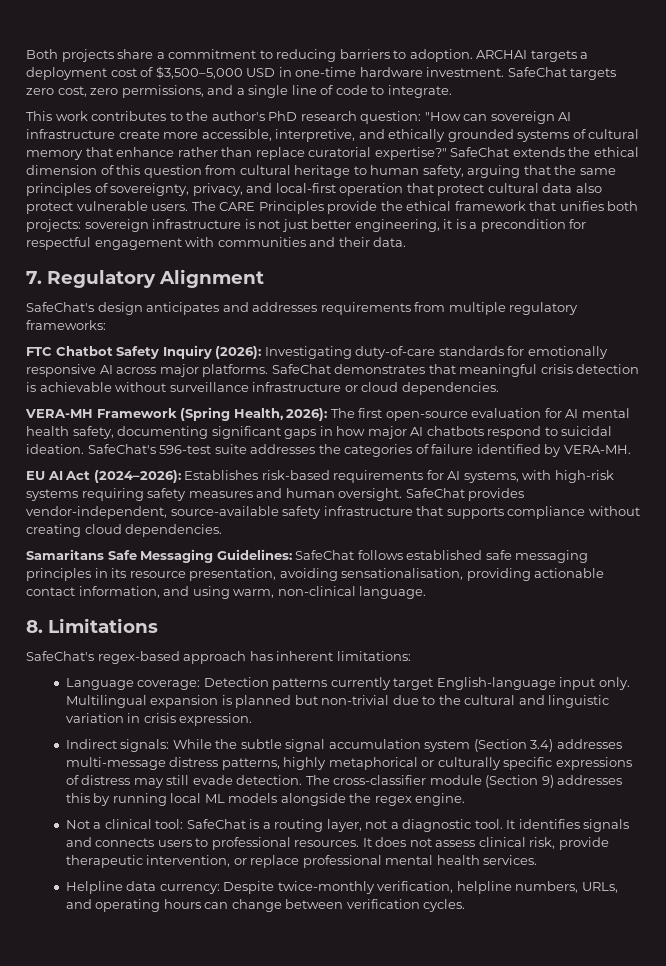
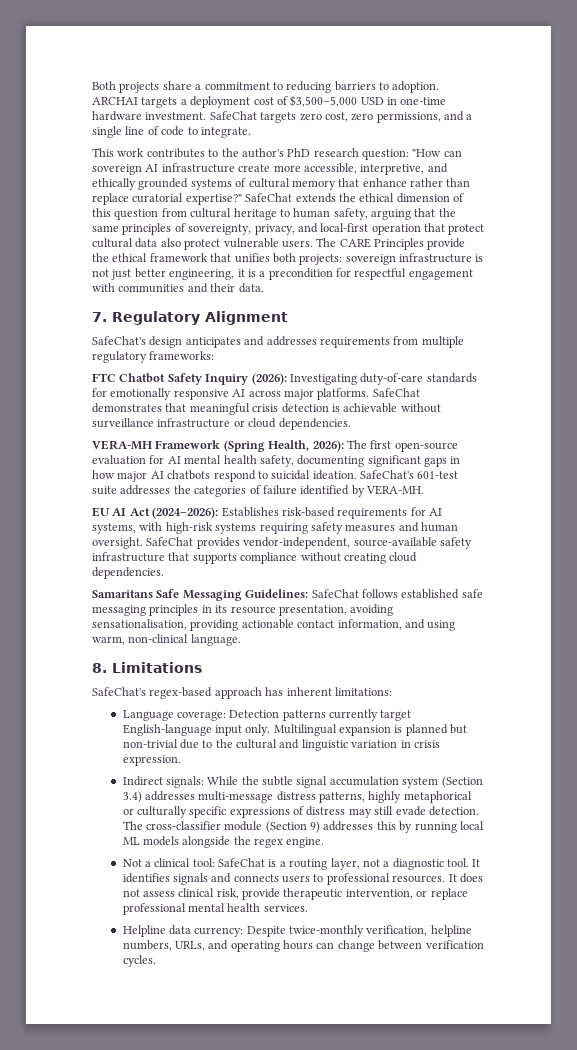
[159,445,212,454] 596-test -> [417,471,459,479] 601-test

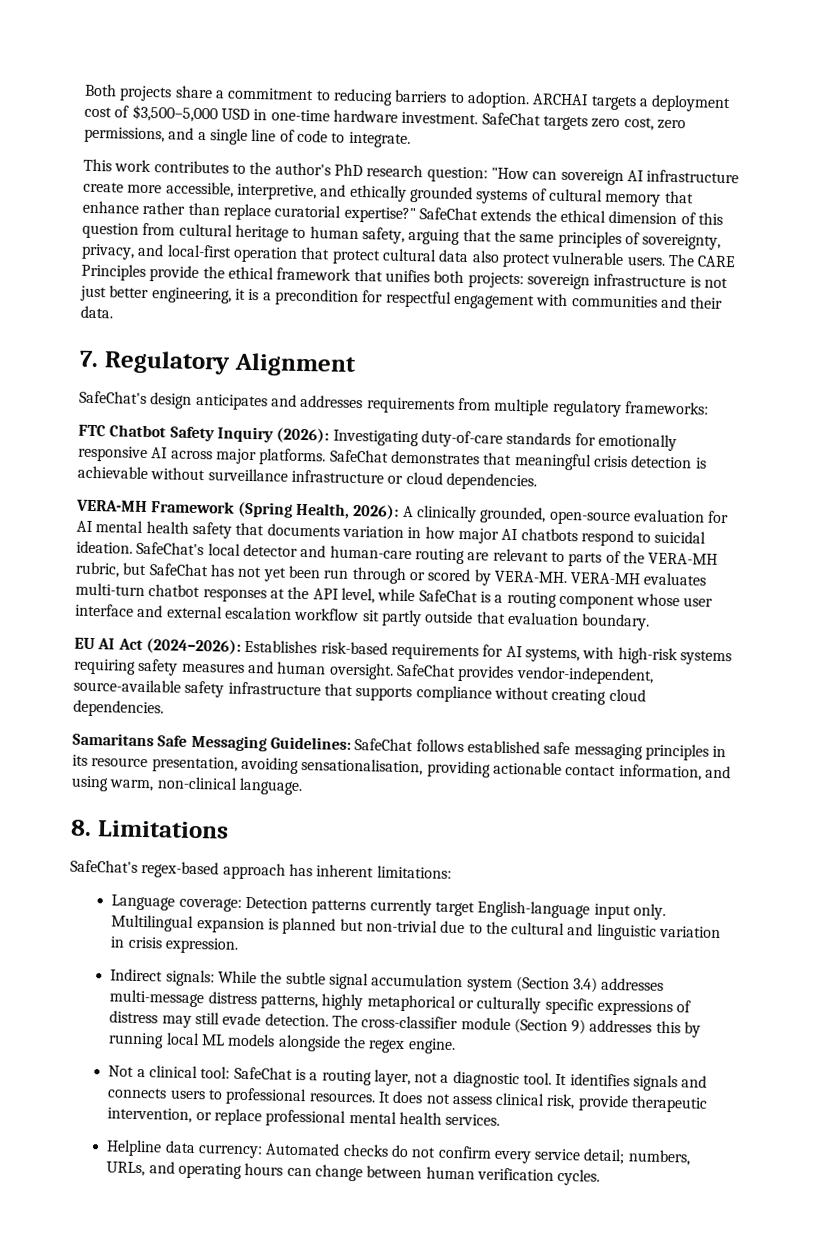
[346,440,392,449] The first -> [402,505,547,524] A clinically grounded,
[259,455,447,467] safety, documenting significant gaps -> [191,521,404,539] safety that documents variation
[417,471,459,479] [92,485,424,497] 601-test suite addresses the categories of failure identified by VERA-MH. -> [207,543,719,567] [75,561,708,586] [75,582,714,610] [75,603,651,631] local detector and human-care routing are relevant to parts of the VERA-MH rubric, but SafeChat has not yet been run through or scored by VERA-MH. VERA-MH evaluates multi-turn chatbot responses at the API level, while SafeChat is a routing component whose user interface and external escalation workflow sit partly outside that evaluation boundary.
[246,925,472,937] Despite twice-monthly verification, helpline -> [265,1142,626,1165] Automated checks do not confirm every service detail;
(423, 945) none -> [425,1166,475,1180] human

